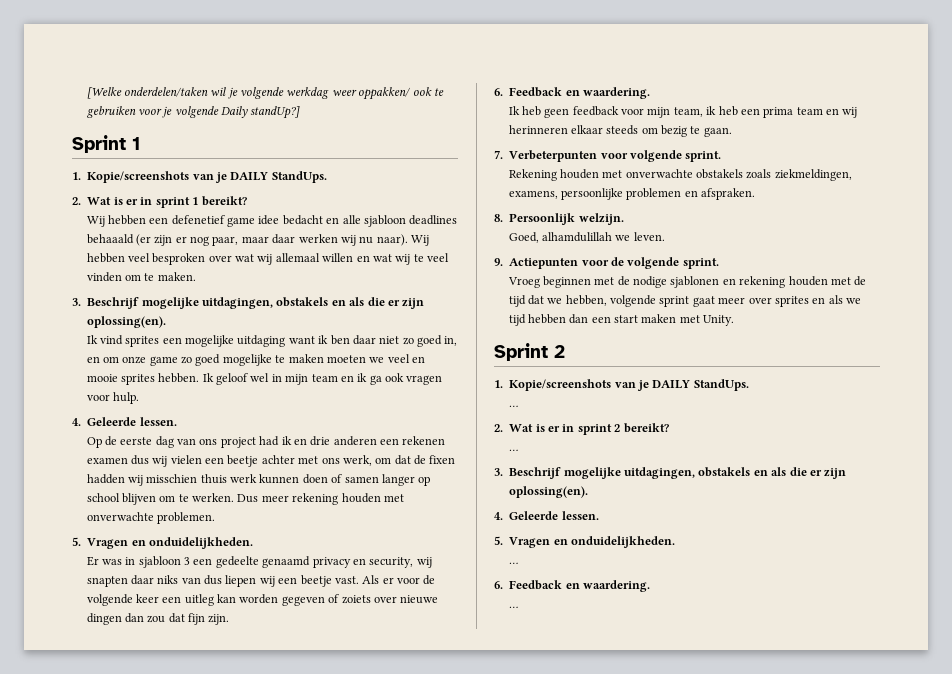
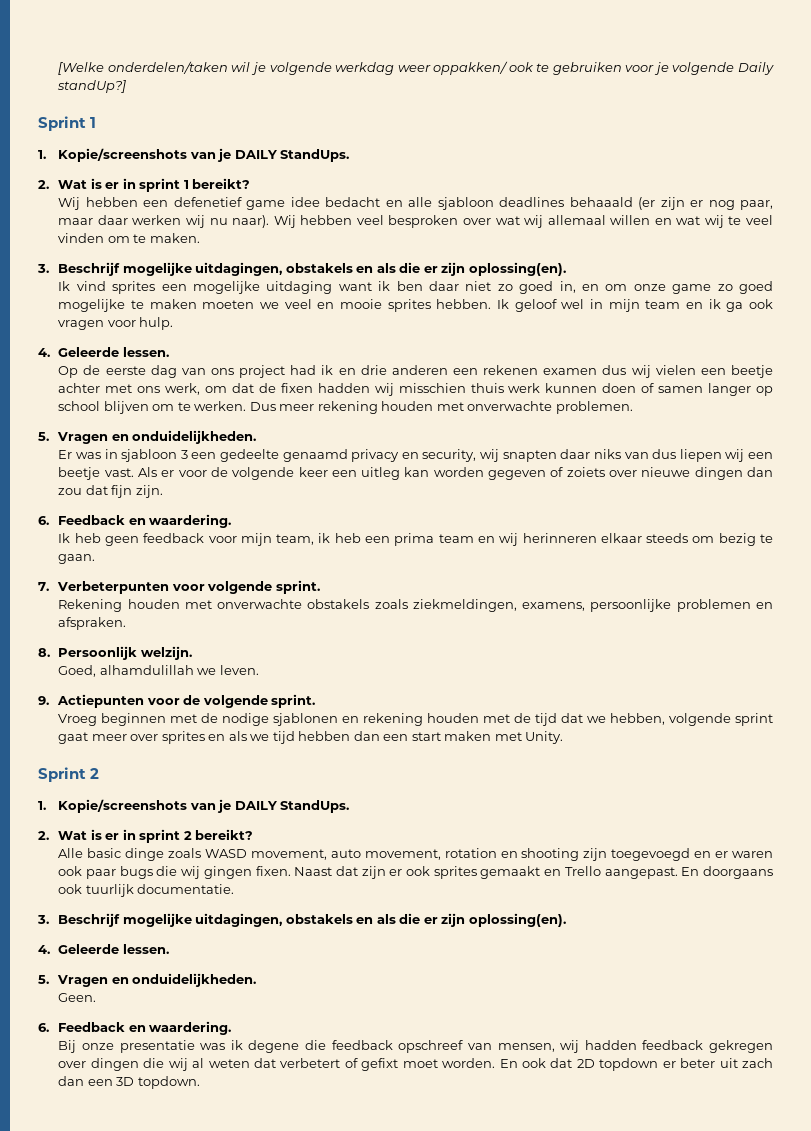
[508,405,518,407] // … -> (350, 806) none
[508,449,518,451] … -> [58,848,773,861] [58,866,773,879] [58,884,235,897] Alle basic dinge zoals WASD movement, auto movement, rotation en shooting zijn toegevoegd en er waren ook paar bugs die wij gingen fixen. Naast dat zijn er ook sprites gemaakt en Trello aangepast. En doorgaans ook tuurlijk documentatie.
[508,562,518,564] [494,580,650,592] [508,606,518,608] … // 6. Feedback en waardering. // … -> [58,993,97,1002] [38,1021,232,1035] [58,1040,774,1053] [58,1058,773,1071] [58,1076,200,1089] Geen. // 6. Feedback en waardering. // Bij onze presentatie was ik degene die feedback opschreef van mensen, wij hadden feedback gekregen over dingen die wij al weten dat verbetert of gefixt moet worden. En ook dat 2D topdown er beter uit zach dan een 3D topdown.

